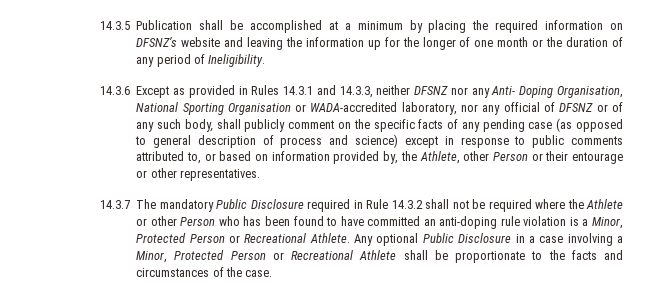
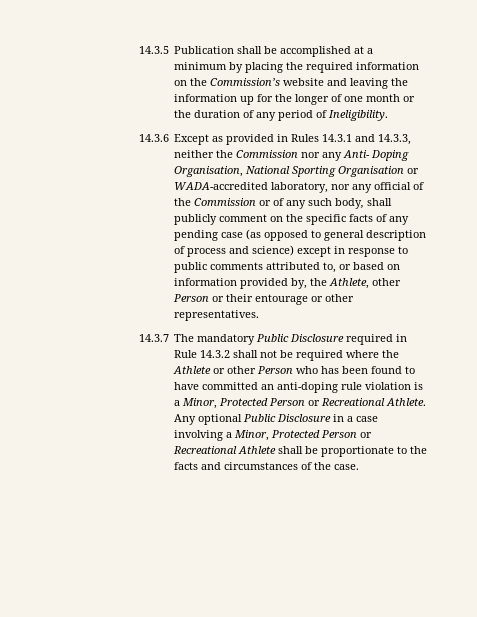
[136,37,178,47] DFSNZ’s -> [190,78,281,86] the Commission’s
[414,86,449,95] DFSNZ -> [216,150,299,158] the Commission
[559,103,594,112] DFSNZ -> [174,198,257,206] the Commission

